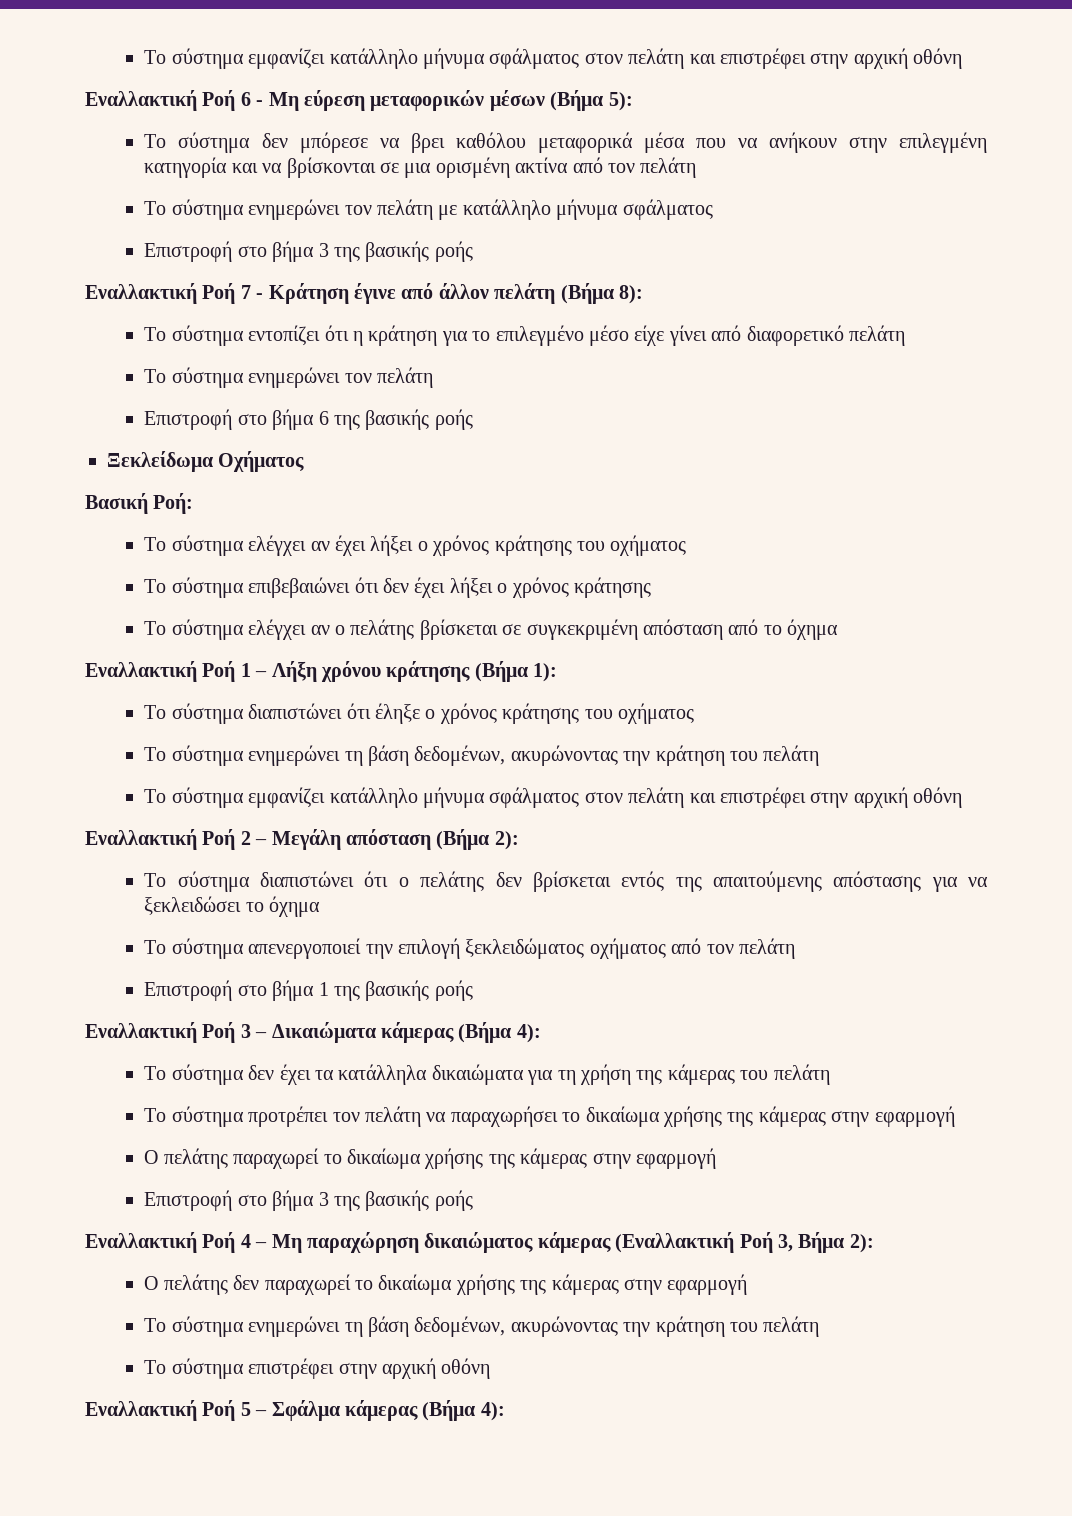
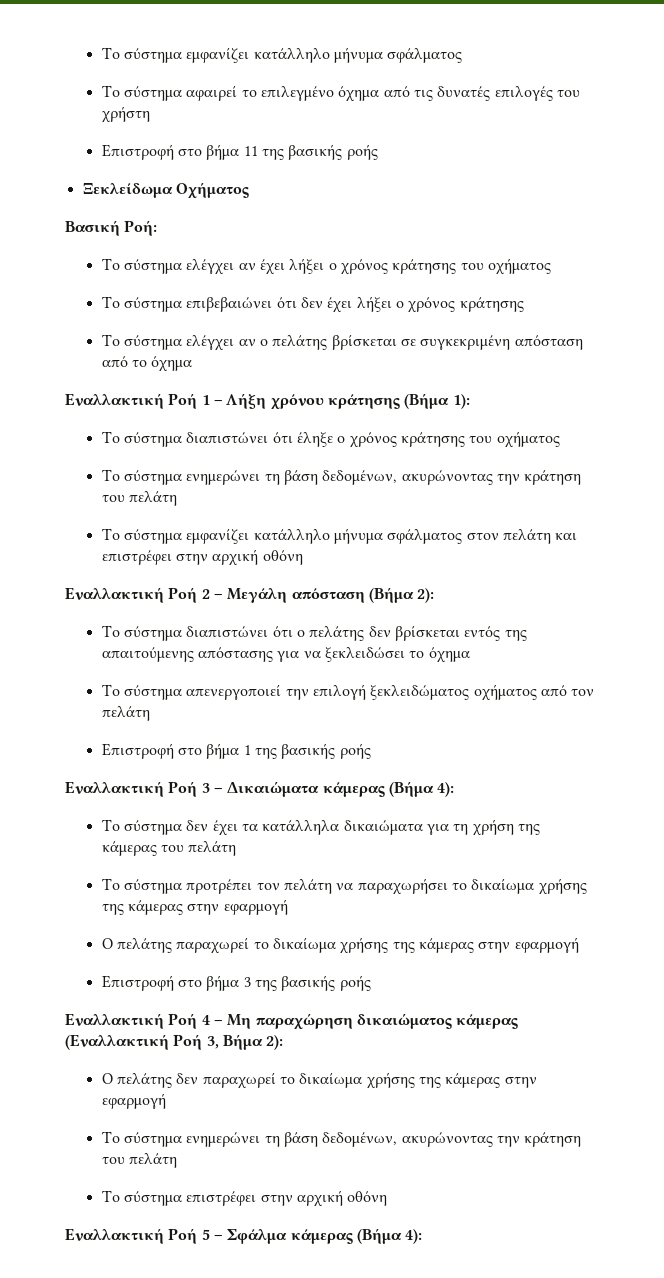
[144,48,963,69] [85,90,633,111] [144,132,988,153] [144,157,697,178] [144,199,713,220] [144,241,473,262] [85,283,643,304] [144,325,906,346] [144,367,434,388] [144,409,329,430] Το σύστημα εμφανίζει κατάλληλο μήνυμα σφάλματος στον πελάτη και επιστρέφει στην αρχική οθόνη // Εναλλακτική Ροή 6 - Μη εύρεση μεταφορικών μέσων (Βήμα 5): // Το σύστημα δεν μπόρεσε να βρει καθόλου μεταφορικά μέσα που να ανήκουν στην επιλεγμένη κατηγορία και να βρίσκονται σε μια ορισμένη ακτίνα από τον πελάτη // Το σύστημα ενημερώνει τον πελάτη με κατάλληλο μήνυμα σφάλματος // Επιστροφή στο βήμα 3 της βασικής ροής // Εναλλακτική Ροή 7 - Κράτηση έγινε από άλλον πελάτη (Βήμα 8): // Το σύστημα εντοπίζει ότι η κράτηση για το επιλεγμένο μέσο είχε γίνει από διαφορετικό πελάτη // Το σύστημα ενημερώνει τον πελάτη // Επιστροφή στο βήμα 6 -> [101,47,463,63] [101,85,580,102] [101,106,150,123] [101,144,258,160] Το σύστημα εμφανίζει κατάλληλο μήνυμα σφάλματος // Το σύστημα αφαιρεί το επιλεγμένο όχημα από τις δυνατές επιλογές του χρήστη // Επιστροφή στο βήμα 11

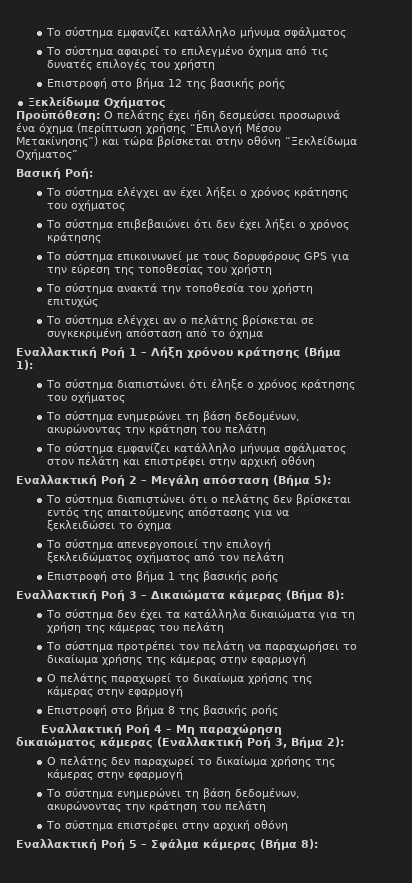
[243,146,258,156] 11 -> [167,79,182,87] 12
(249, 190) none -> [16,110,340,121] [16,123,281,134] [16,136,357,147] [16,149,78,160] // Προϋπόθεση: Ο πελάτης έχει ήδη δεσμεύσει προσωρινά ένα όχημα (περίπτωση χρήσης “Επιλογή Μέσου Μετακίνησης”) και τώρα βρίσκεται στην οθόνη “Ξεκλείδωμα Οχήματος”
(524, 304) none -> [45,251,349,262] [46,264,272,275] [45,283,313,294] [46,296,98,307] // Το σύστημα επικοινωνεί με τους δορυφόρους GPS για την εύρεση της τοποθεσίας του χρήστη // Το σύστημα ανακτά την τοποθεσία του χρήστη επιτυχώς
[417,588,435,603] 2): -> [314,475,331,485] 5):
[437,782,455,797] 4): -> [327,590,344,600] 8):
[243,977,251,987] 3 -> [167,706,175,714] 8
[405,1229,423,1244] 4): -> [301,839,318,849] 8):

